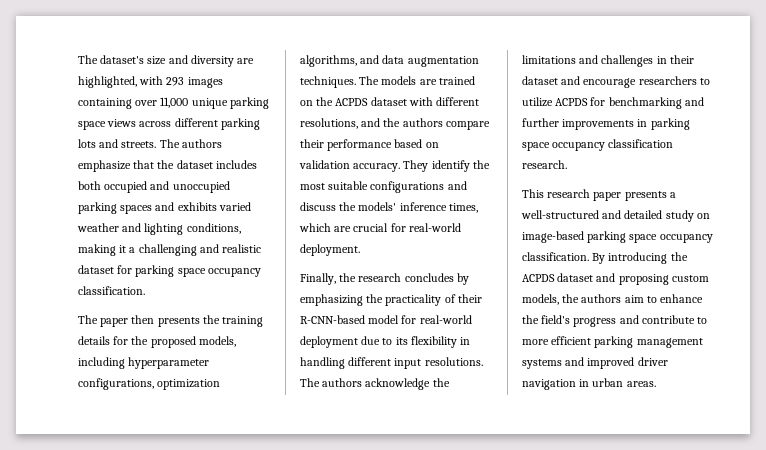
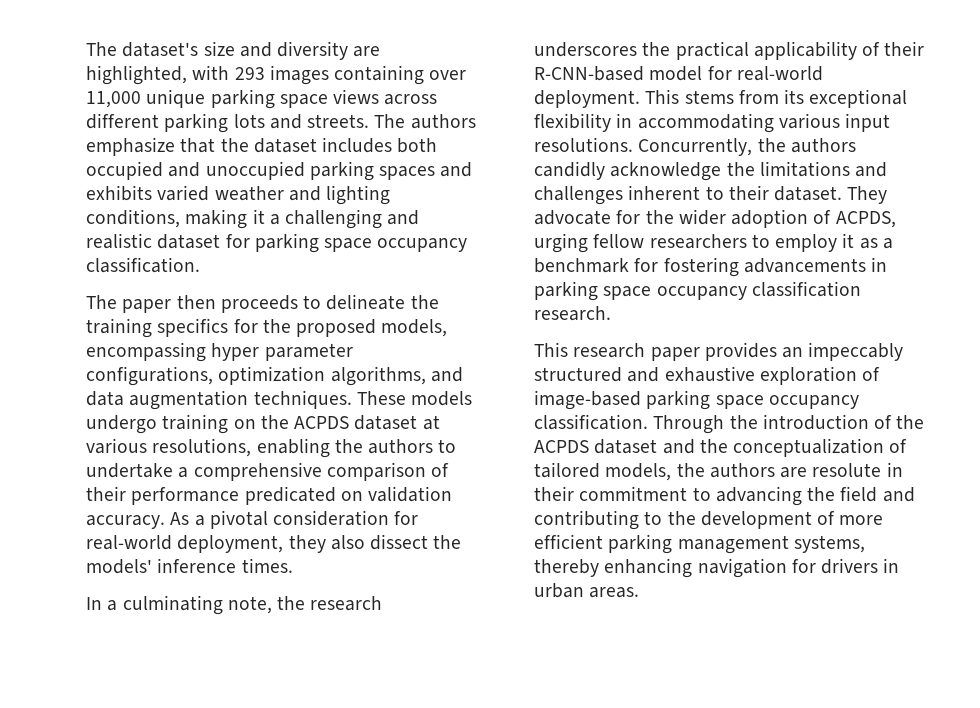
[157,317,200,327] presents -> [220,294,406,313] proceeds to delineate
[78,336,110,345] details -> [157,318,229,337] specifics
[78,357,210,369] including hyperparameter -> [86,342,353,362] encompassing hyper parameter
[359,76,475,85] [300,97,480,106] [300,118,490,130] The models are trained on the ACPDS dataset with different resolutions, and the authors compare -> [356,391,473,406] [86,414,440,434] [86,438,457,458] [86,462,450,481] These models undergo training on the ACPDS dataset at various resolutions, enabling the authors to undertake a comprehensive comparison of
[394,139,423,148] based -> [244,486,336,505] predicated
[403,160,490,172] [300,181,467,193] [300,202,478,213] [299,223,461,232] [300,244,360,256] [300,273,469,285] [300,294,442,306] They identify the most suitable configurations and discuss the models' inference times, which are crucial for real-world deployment. // Finally, the research concludes by emphasizing the practicality -> [170,510,419,529] [86,534,462,553] [86,558,293,574] [86,595,383,615] [534,41,857,60] As a pivotal consideration for real-world deployment, they also dissect the models' inference times. // In a culminating note, the research underscores the practical applicability
[300,336,471,348] [300,357,483,369] [300,378,363,387] deployment due to its flexibility in handling different input resolutions. The authors -> [534,89,908,108] [534,113,891,133] [534,137,856,156] [534,161,605,180] deployment. This stems from its exceptional flexibility in accommodating various input resolutions. Concurrently, the authors candidly
[656,55,694,64] [522,76,710,88] [522,97,704,109] [522,118,635,130] in their dataset and encourage researchers to utilize ACPDS for benchmarking and further improvements -> [628,185,888,204] [534,209,896,228] [534,233,893,253] [534,257,866,277] inherent to their dataset. They advocate for the wider adoption of ACPDS, urging fellow researchers to employ it as a benchmark for fostering advancements
[624,191,676,201] [521,210,710,222] presents a well-structured and detailed study on -> [704,342,904,361] [534,366,881,385] provides an impeccably structured and exhaustive exploration of
[592,252,688,264] [522,273,709,285] [522,294,704,305] [522,315,708,327] [522,336,703,348] [522,357,668,369] [522,379,576,390] By introducing the ACPDS dataset and proposing custom models, the authors aim to enhance the field's progress and contribute to more efficient parking management systems and improved driver navigation -> [653,414,925,434] [534,438,908,457] [534,462,903,481] [534,486,915,506] [534,510,884,530] [534,534,865,554] [534,558,879,578] Through the introduction of the ACPDS dataset and the conceptualization of tailored models, the authors are resolute in their commitment to advancing the field and contributing to the development of more efficient parking management systems, thereby enhancing navigation for drivers

